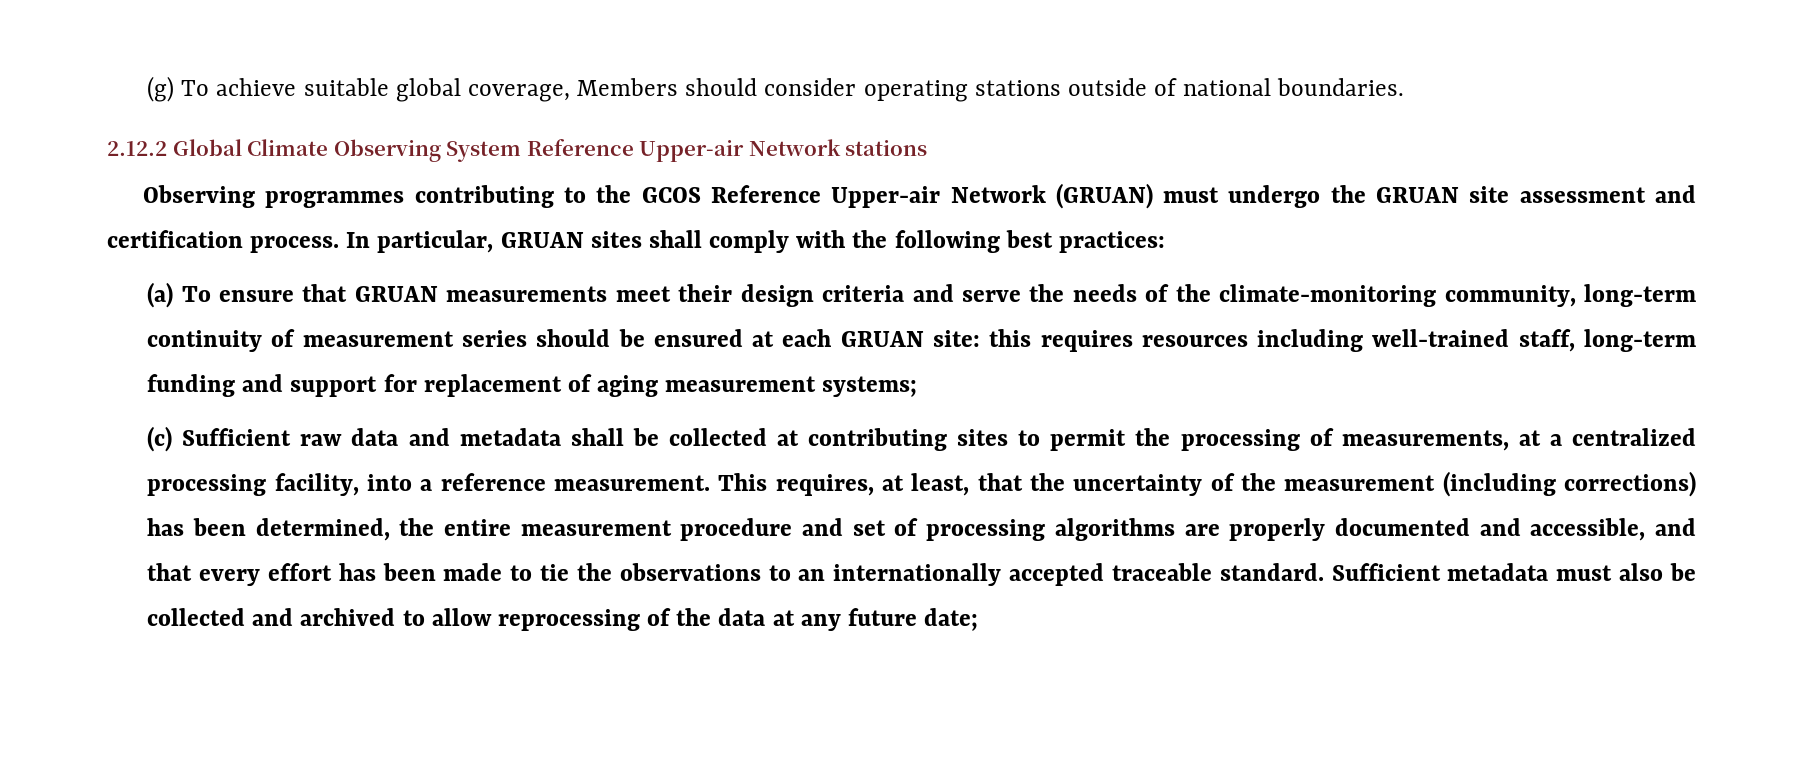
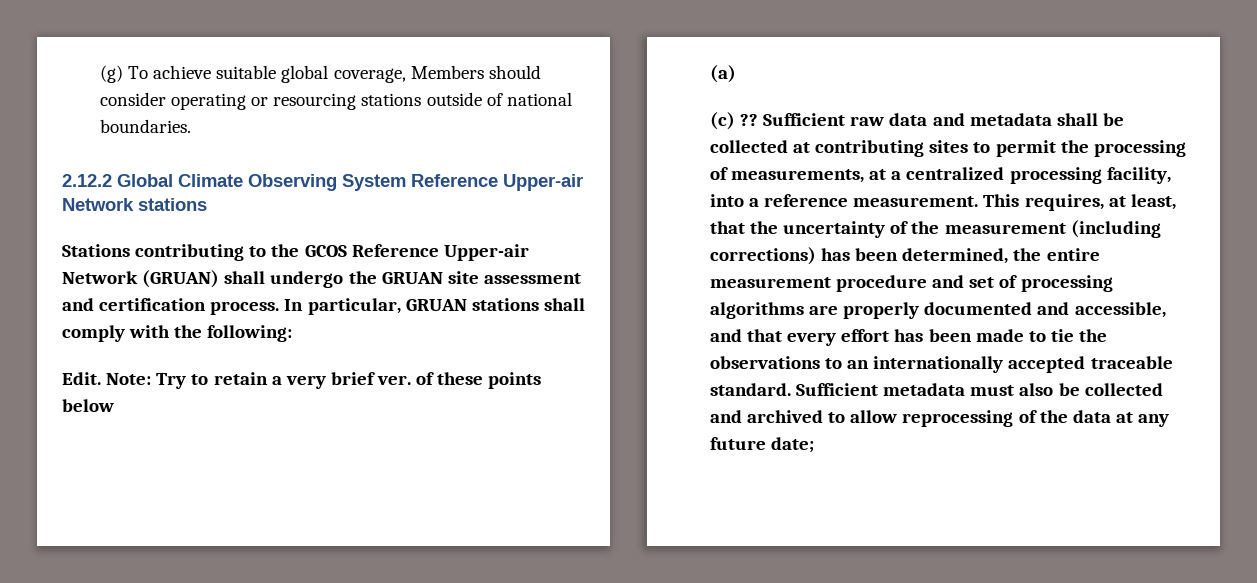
(968, 91) none -> [251,93,357,110] or resourcing
[143,185,405,208] Observing programmes -> [62,244,130,257] Stations
[1163,187,1220,203] must -> [224,271,266,284] shall
[590,231,642,248] sites -> [471,298,539,311] stations
[894,230,1165,253] [147,282,1696,308] [147,329,1696,352] [147,374,918,397] following best practices: // (a) To ensure that GRUAN measurements meet their design criteria and serve the needs of the climate-monitoring community, long-term continuity of measurement series should be ensured at each GRUAN site: this requires resources including well-trained staff, long-term funding and support for replacement of aging measurement systems; -> [207,325,293,342] [62,372,542,389] [62,399,114,412] [709,65,736,83] following: // Edit. Note: Try to retain a very brief ver. of these points below // (a)
(173, 439) none -> [740,114,759,126] ??

